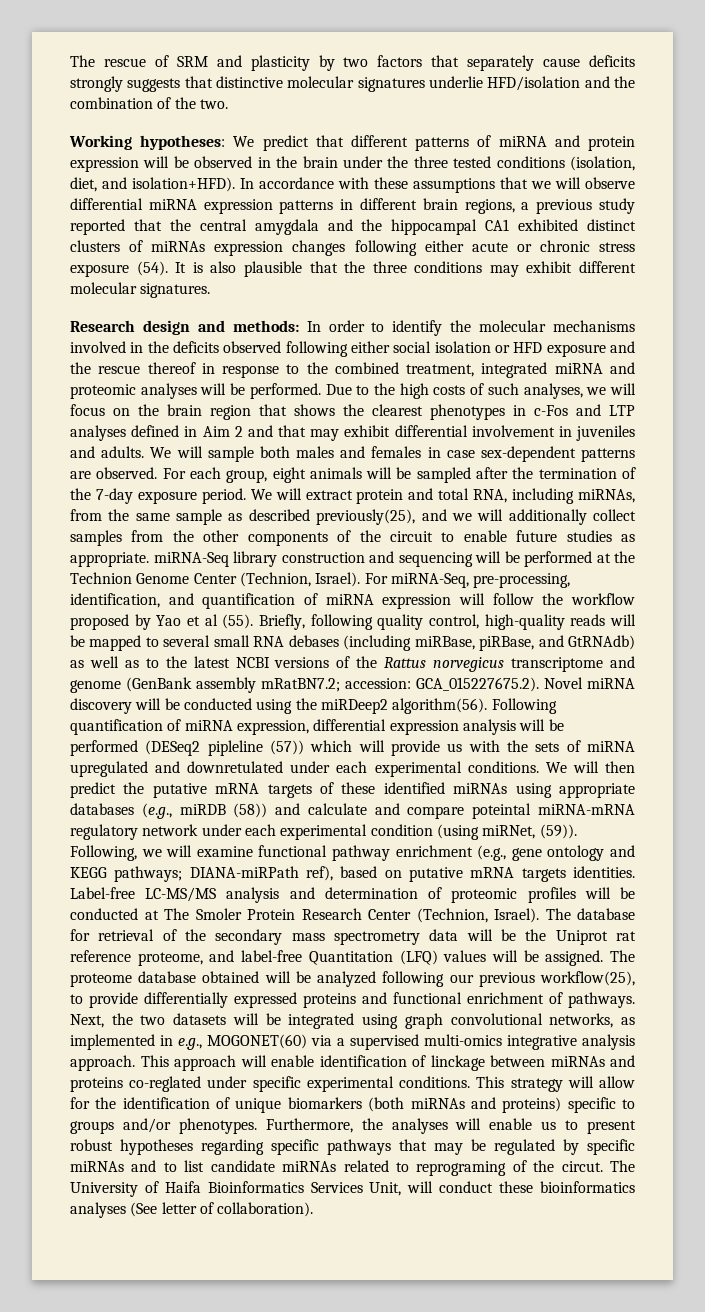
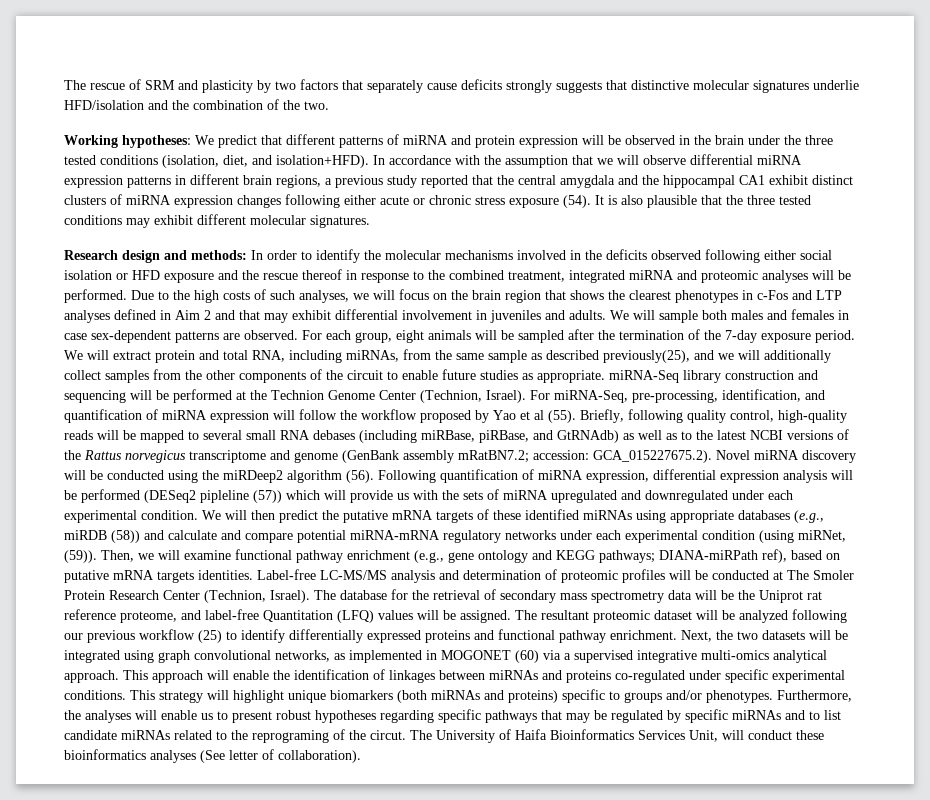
[374,177,495,193] these assumptions -> [484,155,568,168] the assumption
[518,219,579,231] exhibited -> [769,175,808,185] exhibit
[151,241,206,252] miRNAs -> [126,195,171,205] miRNA
(407, 267) none -> [779,195,811,205] tested
[392,698,488,714] algorithm(56). -> [287,470,374,483] algorithm (56).
[187,761,539,777] downretulated under each experimental conditions. -> [645,490,793,503] [64,510,198,523] downregulated under each experimental condition.
[472,803,532,819] poteintal -> [297,530,346,543] potential
[142,824,199,836] network -> [505,530,556,540] networks
[70,845,137,861] Following, -> [101,550,134,562] Then,
(90, 935) none -> [412,590,429,600] the
[185,929,207,941] the -> (496, 594) none
[70,971,260,987] proteome database obtained -> [541,610,692,623] resultant proteomic dataset
[540,971,635,986] [70,992,138,1008] workflow(25), to provide -> [139,629,285,643] workflow (25) to identify
[467,992,635,1008] enrichment of pathways. -> [559,630,677,643] pathway enrichment.
[178,1034,307,1050] e.g., MOGONET(60) -> [441,650,539,663] MOGONET (60)
[424,1034,635,1050] multi-omics integrative analysis -> [637,650,827,663] integrative multi-omics analytical
[319,1055,485,1071] identification of linckage -> [273,669,435,683] the identification of linkages
[129,1076,202,1092] co-reglated -> [615,670,685,683] co-regulated
[599,1076,635,1088] [70,1097,231,1109] allow for the identification of -> [233,690,284,703] highlight
(409, 1167) none -> [231,730,248,740] the

